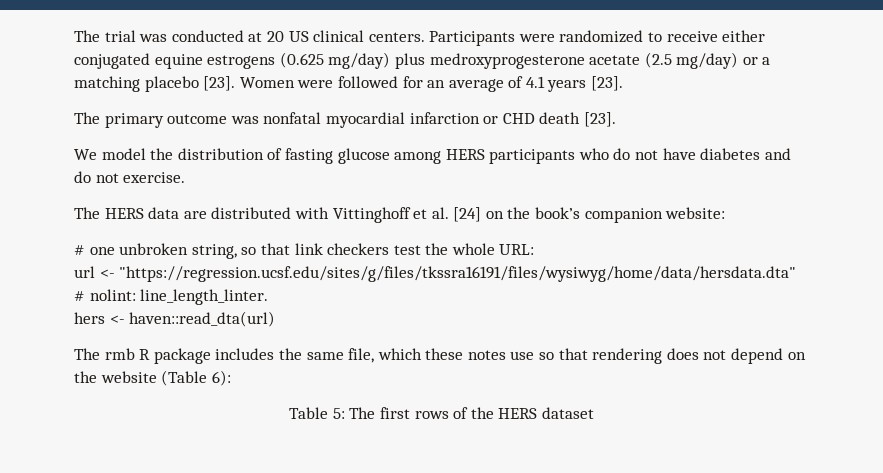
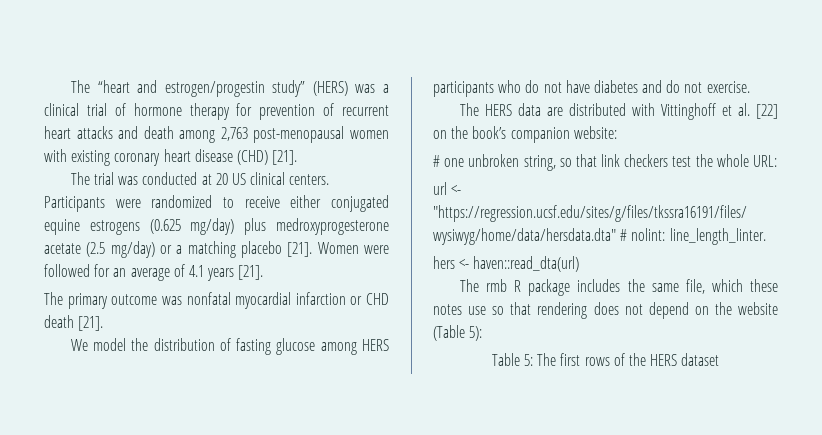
[74,30,100,42] The -> [70,80,389,97] [44,103,389,120] [44,126,389,143] [44,149,298,166] [70,172,90,185] The “heart and estrogen/progestin study” (HERS) was a clinical trial of hormone therapy for prevention of recurrent heart attacks and death among 2,763 post-menopausal women with existing coronary heart disease (CHD) [21]. // The
[203,76,236,91] [23]. -> [287,242,313,257] [21].
[591,76,624,91] [23]. -> [238,265,264,280] [21].
[583,112,616,127] [23]. -> [78,316,104,331] [21].
[453,207,482,222] [24] -> [756,104,778,119] [22]
[211,370,231,386] 6): -> [469,326,483,341] 5):

